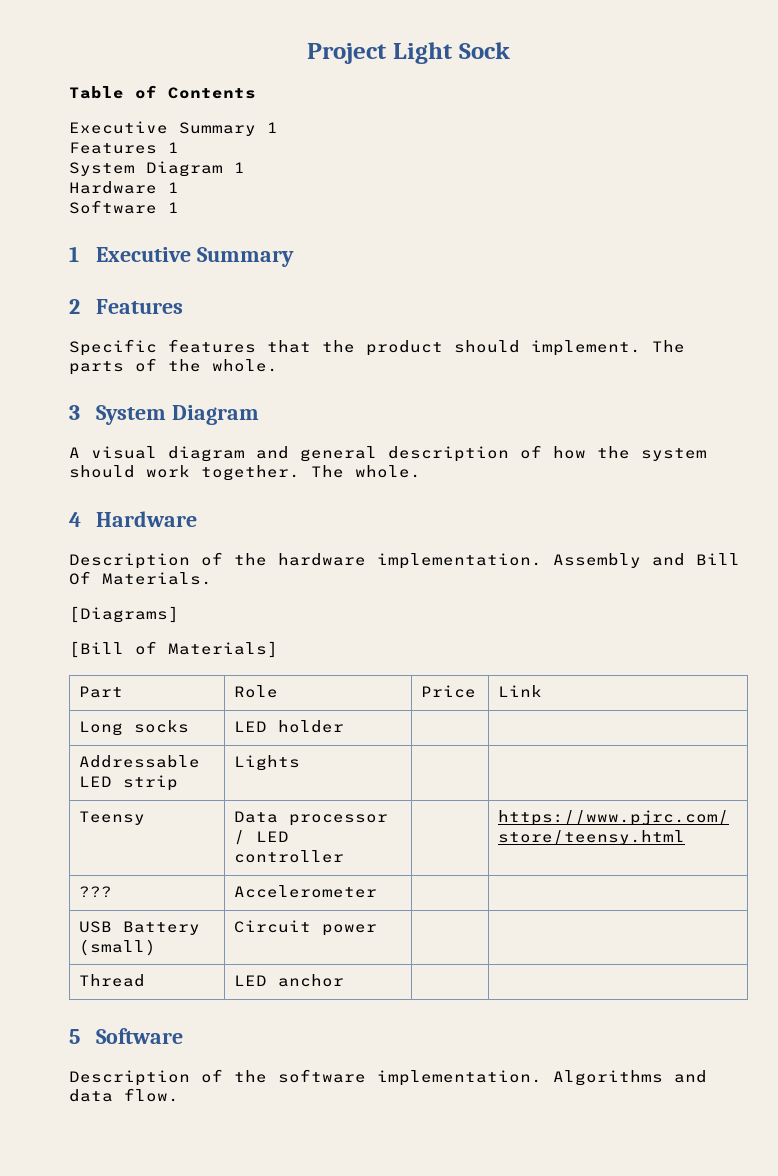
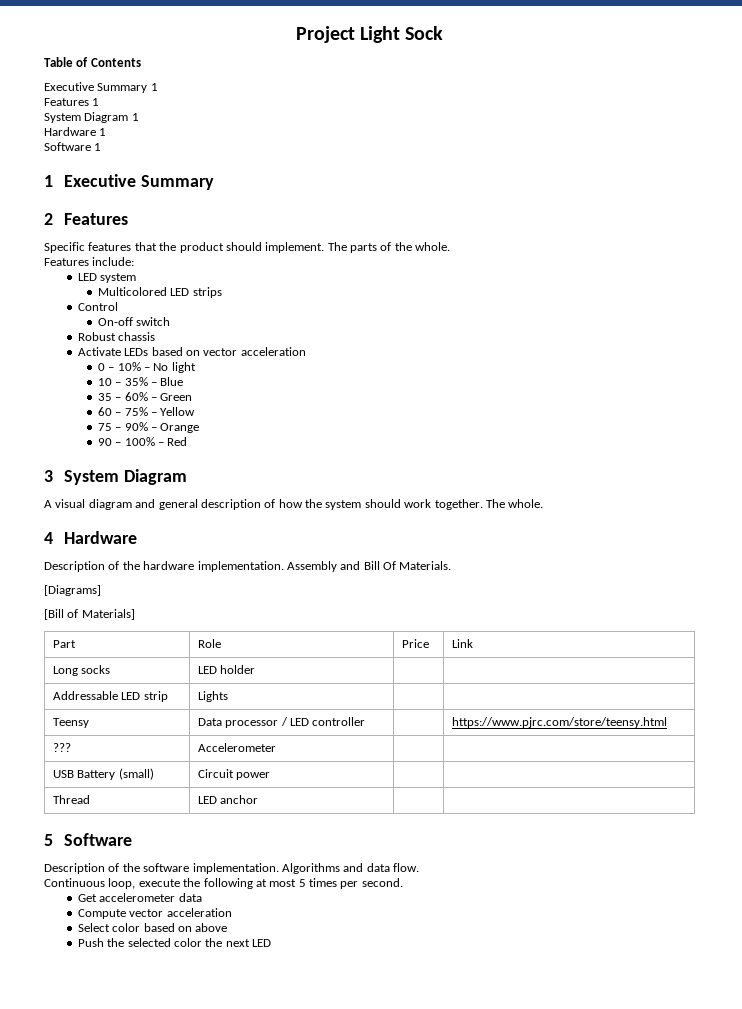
(278, 365) none -> [44,257,135,266] [77,273,137,283] [97,287,222,298] [77,302,118,311] [97,317,171,326] [77,332,156,341] [77,347,306,356] [97,362,196,373] [97,377,184,386] [97,392,193,401] [97,407,196,416] [97,422,200,433] [97,437,188,446] // Features include: // LED system // Multicolored LED strips // Control // On-off switch // Robust chassis // Activate LEDs based on vector acceleration // 0 – 10% – No light // 10 – 35% – Blue // 35 – 60% – Green // 60 – 75% – Yellow // 75 – 90% – Orange // 90 – 100% – Red
(179, 1095) none -> [44,878,403,889] [77,893,202,902] [77,908,232,919] [77,923,228,932] [77,938,272,947] // Continuous loop, execute the following at most 5 times per second. // Get accelerometer data // Compute vector acceleration // Select color based on above // Push the selected color the next LED

